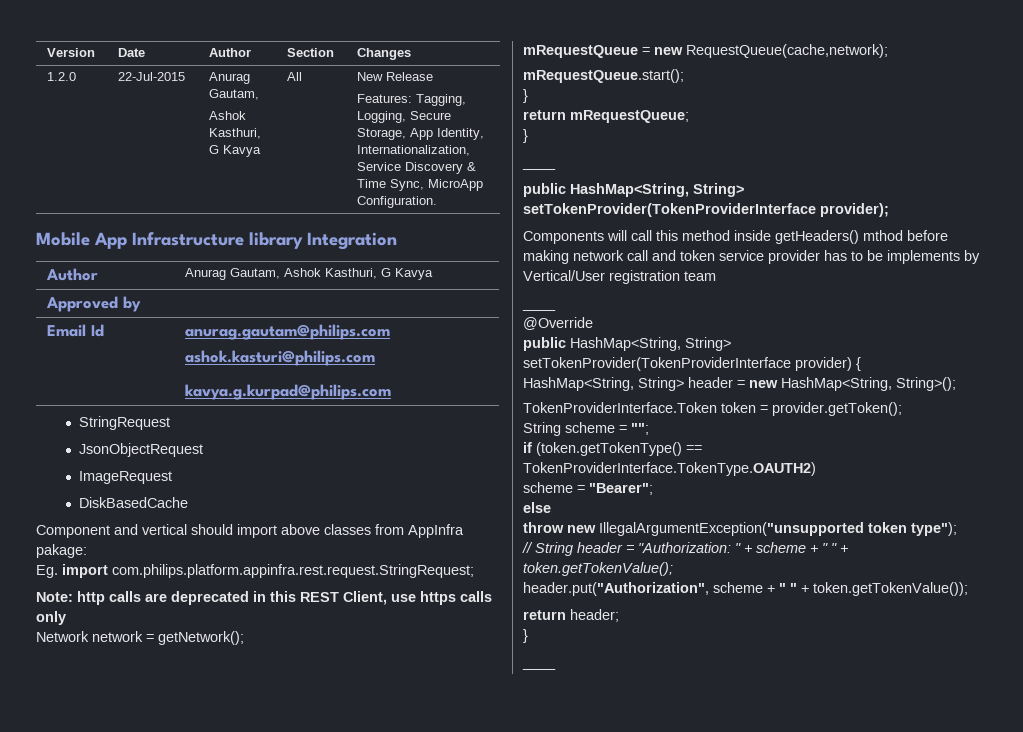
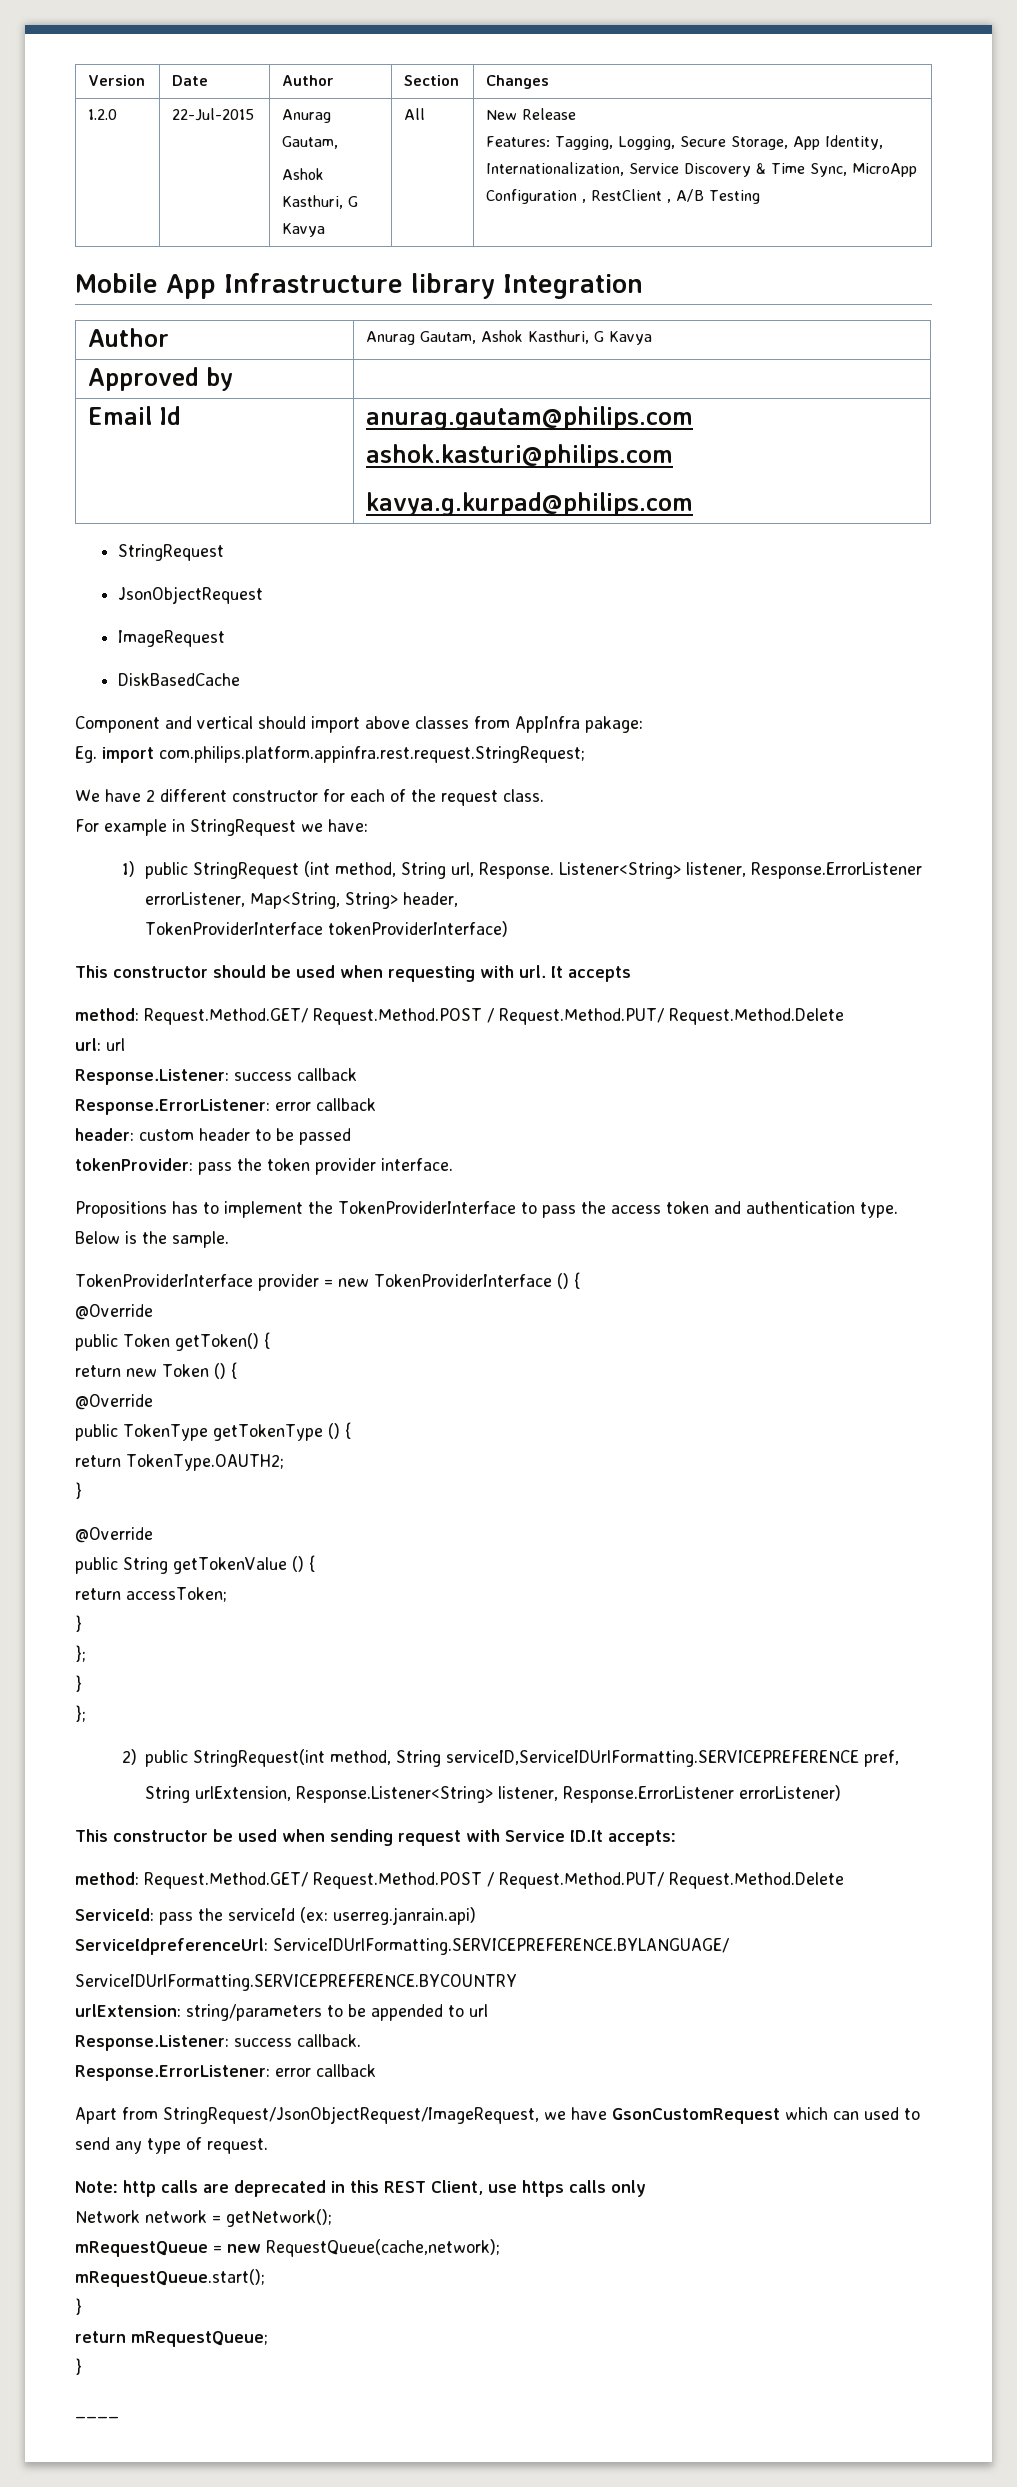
[357,196,438,208] Configuration. -> [486,189,761,204] Configuration , RestClient , A/B Testing
(474, 571) none -> [75,789,544,806] [75,819,368,836] [121,861,922,879] [144,892,458,909] [144,921,508,937] [75,965,631,982] [75,1008,844,1025] [75,1038,125,1051] [75,1068,357,1085] [75,1098,376,1115] [75,1128,351,1145] [75,1158,453,1175] [75,1201,898,1218] [75,1231,229,1248] [75,1272,580,1291] [75,1304,153,1320] [75,1332,270,1351] [75,1362,237,1379] [75,1394,153,1410] [75,1422,351,1441] [75,1454,284,1471] [75,1482,82,1499] [75,1527,153,1543] [75,1555,315,1574] [75,1587,227,1602] [75,1615,82,1632] [75,1645,86,1662] [75,1675,82,1692] [75,1705,86,1722] [121,1749,900,1767] [144,1785,841,1803] [75,1829,676,1846] [75,1872,844,1889] [75,1907,476,1925] [75,1938,729,1955] [75,1974,517,1991] [75,2004,488,2021] [75,2034,361,2051] [75,2064,376,2081] [75,2106,920,2124] [75,2137,268,2154] // We have 2 different constructor for each of the request class. // For example in StringRequest we have: // 1) public StringRequest (int method, String url, Response. Listener<String> listener, Response.ErrorListener errorListener, Map<String, String> header, // TokenProviderInterface tokenProviderInterface) // This constructor should be used when requesting with url. It accepts // method: Request.Method.GET/ Request.Method.POST / Request.Method.PUT/ Request.Method.Delete // url: url // Response.Listener: success callback // Response.ErrorListener: error callback // header: custom header to be passed // tokenProvider: pass the token provider interface. // Propositions has to implement the TokenProviderInterface to pass the access token and authentication type. Below is the sample. // TokenProviderInterface provider = new TokenProviderInterface () { // @Override // public Token getToken() { // return new Token () { // @Override // public TokenType getTokenType () { // return TokenType.OAUTH2; // } // @Override // public String getTokenValue () { // return accessToken; // } // }; // } // }; // 2) public StringRequest(int method, String serviceID,ServiceIDUrlFormatting.SERVICEPREFERENCE pref, // String urlExtension, Response.Listener<String> listener, Response.ErrorListener errorListener) // This constructor be used when sending request with Service ID.It accepts: // method: Request.Method.GET/ Request.Method.POST / Request.Method.PUT/ Request.Method.Delete // ServiceId: pass the serviceId (ex: userreg.janrain.api) // ServiceIdpreferenceUrl: ServiceIDUrlFormatting.SERVICEPREFERENCE.BYLANGUAGE/ // ServiceIDUrlFormatting.SERVICEPREFERENCE.BYCOUNTRY // urlExtension: string/parameters to be appended to url // Response.Listener: success callback. // Response.ErrorListener: error callback // Apart from StringRequest/JsonObjectRequest/ImageRequest, we have GsonCustomRequest which can used to send any type of request.
[523,183,744,197] [523,203,889,217] [523,230,948,244] [523,250,980,264] [523,270,716,284] [522,308,556,311] [523,317,593,330] [523,337,731,351] [523,357,861,371] [523,377,956,391] [523,402,902,416] [523,422,649,436] [523,442,702,456] [523,462,816,476] [523,482,653,495] [523,502,551,513] [523,522,957,536] [522,542,848,556] [523,562,673,576] [523,582,968,596] [523,609,619,622] [523,629,528,643] [522,667,556,670] // public HashMap<String, String> setTokenProvider(TokenProviderInterface provider); // Components will call this method inside getHeaders() mthod before making network call and token service provider has to be implements by Vertical/User registration team // ____ // @Override // public HashMap<String, String> setTokenProvider(TokenProviderInterface provider) { // HashMap<String, String> header = new HashMap<String, String>(); // TokenProviderInterface.Token token = provider.getToken(); // String scheme = ""; // if (token.getTokenType() == TokenProviderInterface.TokenType.OAUTH2) // scheme = "Bearer"; // else // throw new IllegalArgumentException("unsupported token type"); // // String header = "Authorization: " + scheme + " " + token.getTokenValue(); // header.put("Authorization", scheme + " " + token.getTokenValue()); // return header; // } // ____ -> (119, 2417) none

